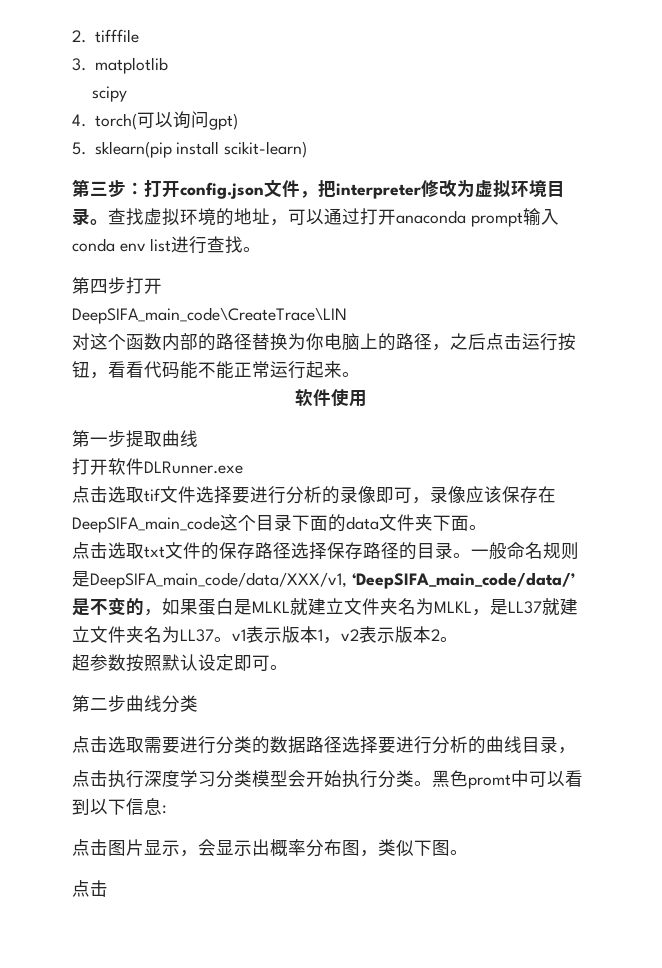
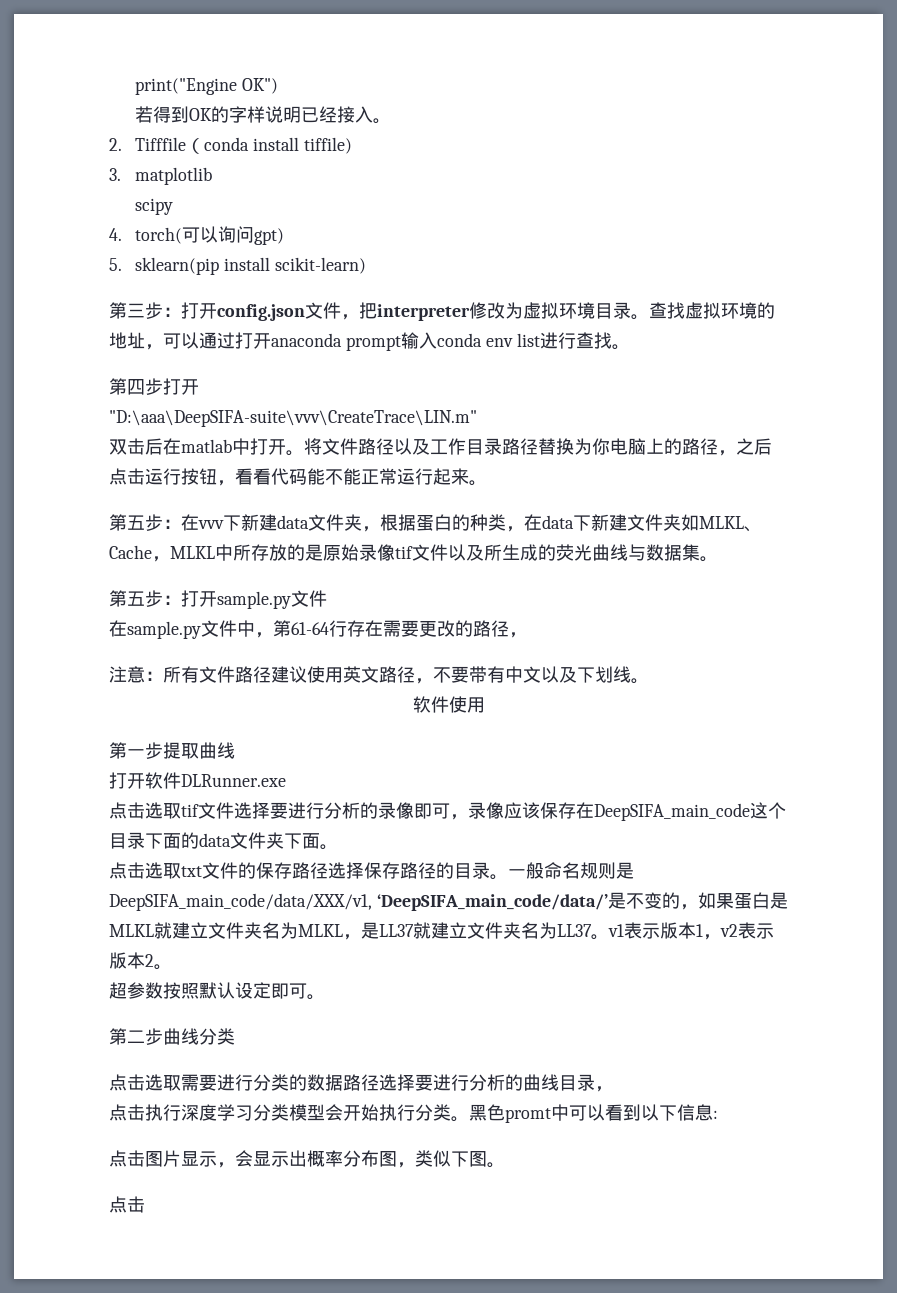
[72,29,139,43] 2. tifffile -> [135,78,279,95] [135,106,392,124] [109,137,353,154] print("Engine OK") // 若得到OK的字样说明已经接入。 // 2. Tifffile（conda install tiffile)
[72,307,347,324] [72,333,216,351] DeepSIFA_main_code\CreateTrace\LIN // 对这个函数内部的 -> [109,410,477,427] [109,438,502,456] "D:\aaa\DeepSIFA-suite\vvv\CreateTrace\LIN.m" // 双击后在matlab中打开。将文件路径以及工作目录
(360, 374) none -> [109,514,762,532] [109,544,718,562] [109,590,327,609] [109,620,527,639] [109,666,649,684] // 第五步：在vvv下新建data文件夹，根据蛋白的种类，在data下新建文件夹如MLKL、Cache，MLKL中所存放的是原始录像tif文件以及所生成的荧光曲线与数据集。 // 第五步：打开sample.py文件 // 在sample.py文件中，第61-64行存在需要更改的路径， // 注意：所有文件路径建议使用英文路径，不要带有中文以及下划线。

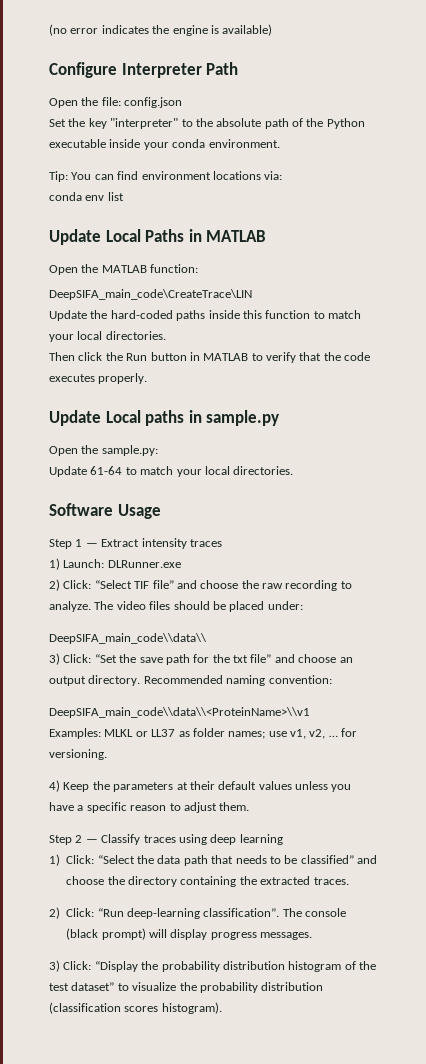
[135,78,279,95] [135,106,392,124] [109,137,353,154] [109,167,213,185] [135,198,174,215] [109,226,285,245] [109,257,367,275] [109,302,775,321] [109,332,630,351] [109,378,199,395] [109,410,477,427] [109,438,772,456] [109,468,487,486] [109,514,762,532] [109,544,718,562] [109,590,327,609] [109,620,527,639] [109,666,649,684] [412,696,485,713] [109,742,235,759] [109,772,286,789] [109,802,786,821] [109,832,338,850] [109,862,634,880] [109,892,788,911] [109,922,774,940] [109,952,172,970] [109,982,325,1000] [109,1028,235,1045] [109,1074,613,1092] [109,1104,718,1123] [109,1150,505,1168] [109,1196,145,1213] print("Engine OK") // 若得到OK的字样说明已经接入。 // 2. Tifffile（conda install tiffile) // 3. matplotlib // scipy // 4. torch(可以询问gpt) // 5. sklearn(pip install scikit-learn) // 第三步：打开config.json文件，把interpreter修改为虚拟环境目录。查找虚拟环境的地址，可以通过打开anaconda prompt输入conda env list进行查找。 // 第四步打开 // "D:\aaa\DeepSIFA-suite\vvv\CreateTrace\LIN.m" // 双击后在matlab中打开。将文件路径以及工作目录路径替换为你电脑上的路径，之后点击运行按钮，看看代码能不能正常运行起来。 // 第五步：在vvv下新建data文件夹，根据蛋白的种类，在data下新建文件夹如MLKL、Cache，MLKL中所存放的是原始录像tif文件以及所生成的荧光曲线与数据集。 // 第五步：打开sample.py文件 // 在sample.py文件中，第61-64行存在需要更改的路径， // 注意：所有文件路径建议使用英文路径，不要带有中文以及下划线。 // 软件使用 // 第一步提取曲线 // 打开软件DLRunner.exe // 点击选取tif文件选择要进行分析的录像即可，录像应该保存在DeepSIFA_main_code这个目录下面的data文件夹下面。 // 点击选取txt文件的保存路径选择保存路径的目录。一般命名规则是DeepSIFA_main_code/data/XXX/v1, ‘DeepSIFA_main_code/data/’是不变的，如果蛋白是MLKL就建立文件夹名为MLKL，是LL37就建立文件夹名为LL37。v1表示版本1，v2表示版本2。 // 超参数按照默认设定即可。 // 第二步曲线分类 // 点击选取需要进行分类的数据路径选择要进行分析的曲线目录， // 点击执行深度学习分类模型会开始执行分类。黑色promt中可以看到以下信息: // 点击图片显示，会显示出概率分布图，类似下图。 // 点击 -> [49,24,273,36] [49,62,239,78] [49,97,183,108] [49,118,365,129] [49,139,280,150] [49,171,283,182] [49,192,124,201] [49,229,267,245] [49,264,199,275] [49,289,252,300] [49,310,361,321] [49,331,166,342] [49,352,371,363] [49,373,148,384] [49,410,280,426] [49,445,158,456] [49,466,294,477] [49,503,161,519] [49,538,222,549] [49,558,181,570] [49,579,352,591] [49,601,303,612] [49,633,207,644] [49,653,353,665] [49,675,332,686] [49,707,310,718] [49,728,358,739] [49,749,107,760] [49,780,352,792] [49,802,250,813] [49,834,283,845] [49,854,377,866] [66,876,349,887] [49,907,347,919] [66,928,313,940] [49,960,376,972] [49,982,324,993] [49,1002,222,1014] (no error indicates the engine is available) // Configure Interpreter Path // Open the file: config.json // Set the key "interpreter" to the absolute path of the Python executable inside your conda environment. // Tip: You can find environment locations via: // conda env list // Update Local Paths in MATLAB // Open the MATLAB function: // DeepSIFA_main_code\CreateTrace\LIN // Update the hard-coded paths inside this function to match your local directories. // Then click the Run button in MATLAB to verify that the code executes properly. // Update Local paths in sample.py // Open the sample.py: // Update 61-64 to match your local directories. // Software Usage // Step 1 — Extract intensity traces // 1) Launch: DLRunner.exe // 2) Click: “Select TIF file” and choose the raw recording to analyze. The video files should be placed under: // DeepSIFA_main_code\\data\\ // 3) Click: “Set the save path for the txt file” and choose an output directory. Recommended naming convention: // DeepSIFA_main_code\\data\\<ProteinName>\\v1 // Examples: MLKL or LL37 as folder names; use v1, v2, … for versioning. // 4) Keep the parameters at their default values unless you have a specific reason to adjust them. // Step 2 — Classify traces using deep learning // 1) Click: “Select the data path that needs to be classified” and choose the directory containing the extracted traces. // 2) Click: “Run deep-learning classification”. The console (black prompt) will display progress messages. // 3) Click: “Display the probability distribution histogram of the test dataset” to visualize the probability distribution (classification scores histogram).

